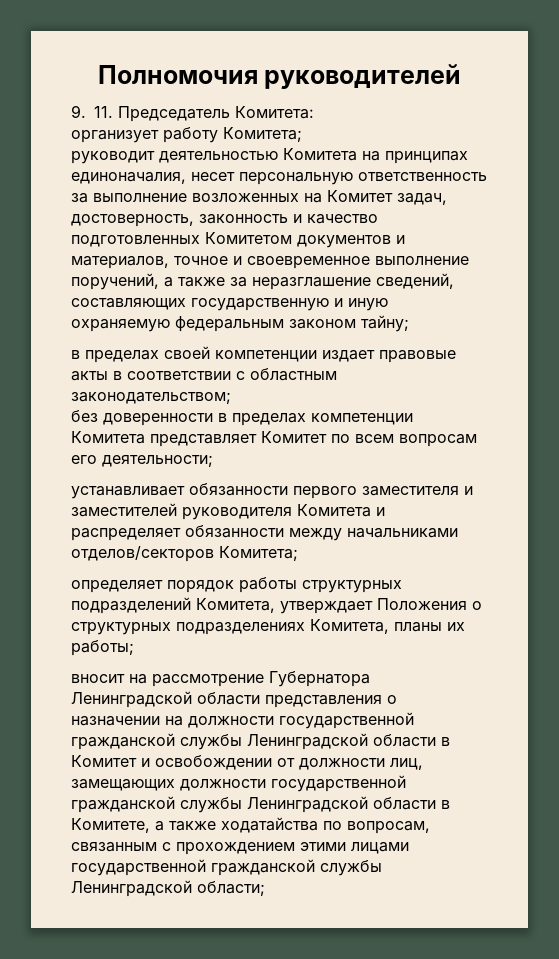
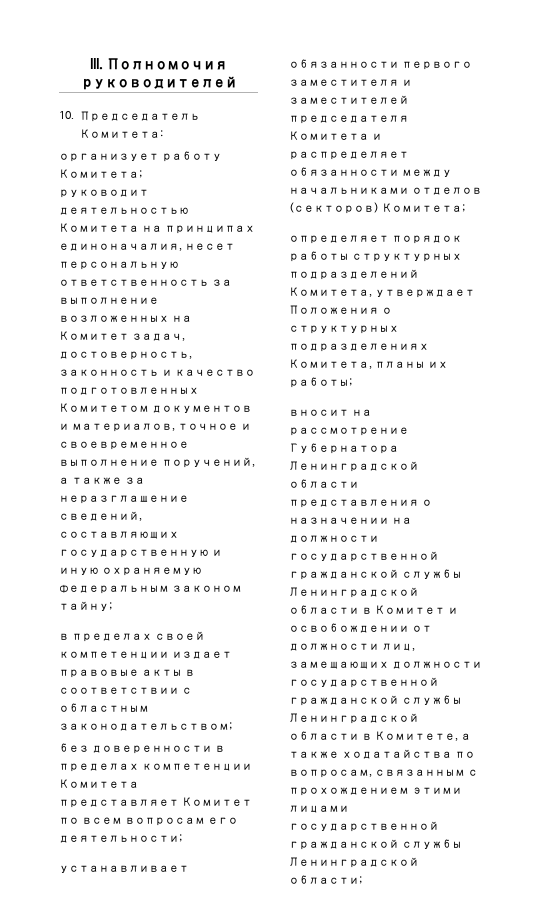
(97, 74) none -> [90,58,104,70] III.
[71,105,113,118] 9. 11. -> [59,111,74,119] 10.
[182,507,292,520] руководителя -> [289,115,409,124] председателя
[71,546,214,562] отделов/секторов -> [411,187,482,195] [289,202,379,214] отделов (секторов)

